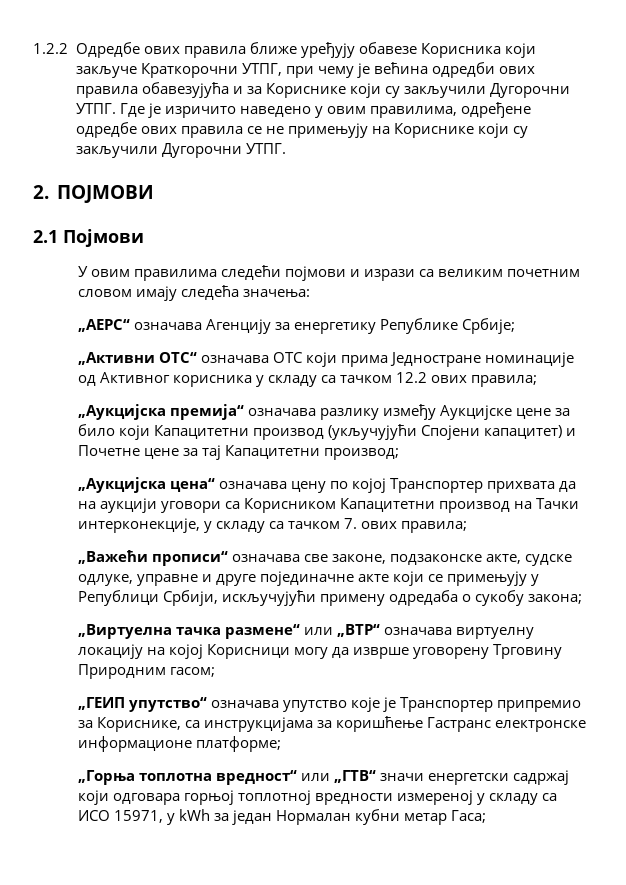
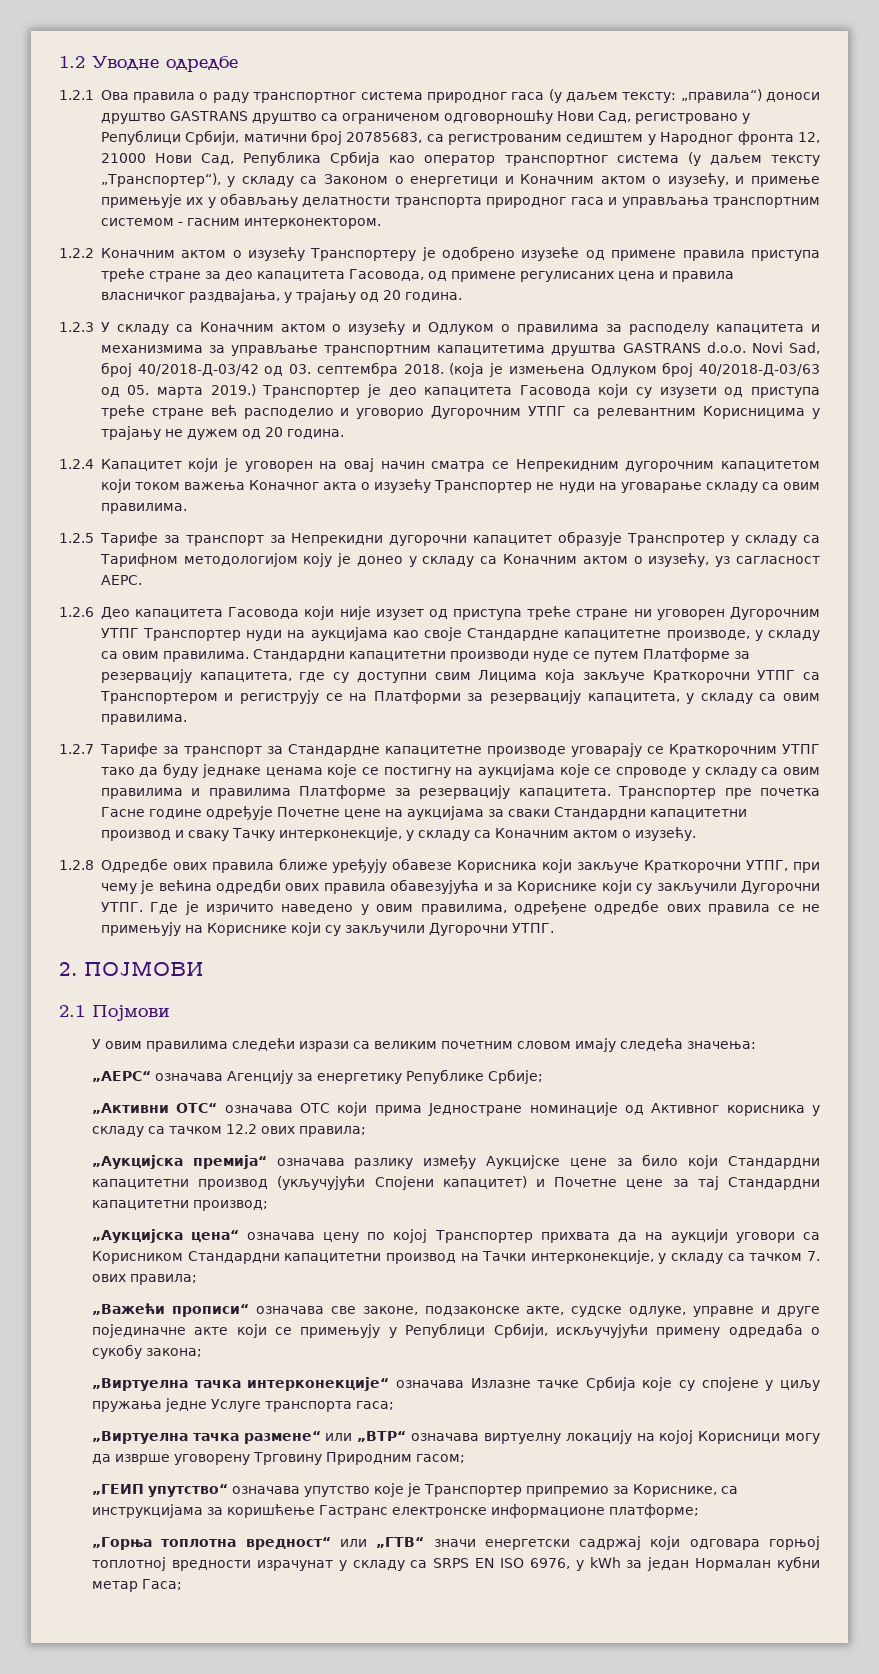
[33,43,68,54] 1.2.2 -> [59,56,238,72] [59,89,820,103] [100,110,750,124] [100,130,820,145] [100,151,821,166] [100,173,820,187] [100,193,820,208] [100,218,381,229] [59,246,820,261] [100,268,734,282] [100,289,462,303] [59,321,820,335] [100,342,821,356] [100,362,820,377] [100,384,820,398] [100,405,820,419] [100,426,344,440] [59,458,820,472] [100,479,820,493] [100,503,187,514] [59,531,820,546] [99,553,821,567] [100,575,142,585] [59,606,820,620] [100,627,821,641] [100,648,750,662] [100,669,820,683] [99,690,820,704] [100,714,187,725] [59,743,820,757] [100,763,820,778] [100,785,820,799] [100,806,747,820] [100,827,696,841] [59,860,94,870] 1.2 Уводне одредбе // 1.2.1 Ова правила о раду транспортног система природног гаса (у даљем тексту: „правила“) доноси друштво GASTRANS друштво са ограниченом одговорношћу Нови Сад, регистрованo у Републици Србији, матични број 20785683, са регистрованим седиштем у Народног фронта 12, 21000 Нови Сад, Република Србија као оператор транспортног система (у даљем тексту „Транспортер“), у складу са Законом о енергетици и Коначним актом о изузећу, и примење примењује их у обављању делатности транспорта природног гаса и управљања транспортним системом - гасним интерконектором. // 1.2.2 Коначним актом о изузећу Транспортеру је одобрено изузеће од примене правила приступа треће стране за део капацитета Гасовода, од примене регулисаних цена и правила власничког раздвајања, у трајању од 20 година. // 1.2.3 У складу са Коначним актом о изузећу и Одлуком о правилима за расподелу капацитета и механизмима за управљање транспортним капацитетима друштва GASTRANS d.o.o. Novi Sad, број 40/2018-Д-03/42 од 03. септембра 2018. (која је измењена Одлуком број 40/2018-Д-03/63 од 05. марта 2019.) Транспортер је део капацитета Гасовода који су изузети од приступа треће стране већ расподелио и уговорио Дугорочним УТПГ са релевантним Корисницима у трајању не дужем од 20 година. // 1.2.4 Капацитет који је уговорен на овај начин сматра се Непрекидним дугорочним капацитетом који током важења Коначног акта о изузећу Транспортер не нуди на уговарање складу са овим правилима. // 1.2.5 Тарифе за транспорт за Непрекидни дугорочни капацитет образује Транспротер у складу са Тарифном методологијом коју је донео у складу са Коначним актом о изузећу, уз сагласност АЕРС. // 1.2.6 Део капацитета Гасовода који није изузет од приступа треће стране ни уговорен Дугорочним УТПГ Транспортер нуди на аукцијама као своје Стандардне капацитетне производе, у складу са овим правилима. Стандардни капацитетни производи нуде се путем Платформе за резервацију капацитета, где су доступни свим Лицима која закључе Краткорочни УТПГ са Транспортером и региструју се на Платформи за резервацију капацитета, у складу са овим правилима. // 1.2.7 Тарифе за транспорт за Стандардне капацитетне производе уговарају се Краткорочним УТПГ тако да буду једнаке ценама које се постигну на аукцијама које се спроводе у складу са овим правилима и правилима Платформе за резервацију капацитета. Транспортер пре почетка Гасне године одређује Почетне цене на аукцијама за сваки Стандардни капацитетни производ и сваку Тачку интерконекције, у складу са Коначним актом о изузећу. // 1.2.8
[284,266,360,281] појмови и -> (296, 1044) none
[153,425,249,439] Капацитетни -> [728,1156,821,1169] [92,1179,190,1189] Стандардни капацитетни
[224,445,320,459] Капацитетни -> [728,1177,820,1190] [92,1200,190,1210] Стандардни капацитетни
[339,498,435,512] Капацитетни -> [187,1251,382,1264] Стандардни капацитетни
(582, 599) none -> [92,1376,821,1391] [92,1398,395,1412] // „Виртуелна тачка интерконекције“ означава Излазне тачке Србија које су спојене у циљу пружања једне Услуге транспорта гаса;
[396,790,557,805] [77,810,163,823] измереној у складу са ИСО 15971, -> [256,1558,570,1571] израчунат у складу са SRPS EN ISO 6976,

